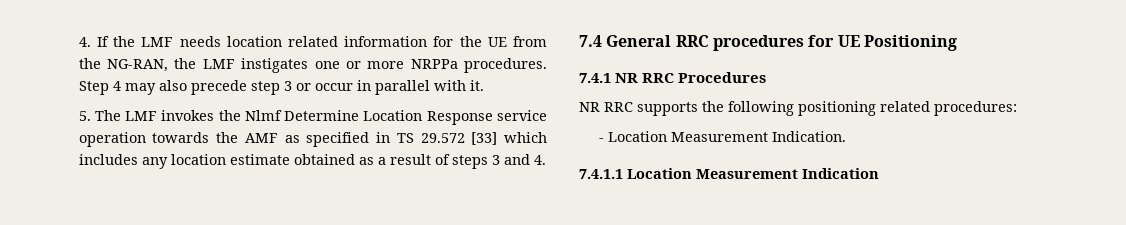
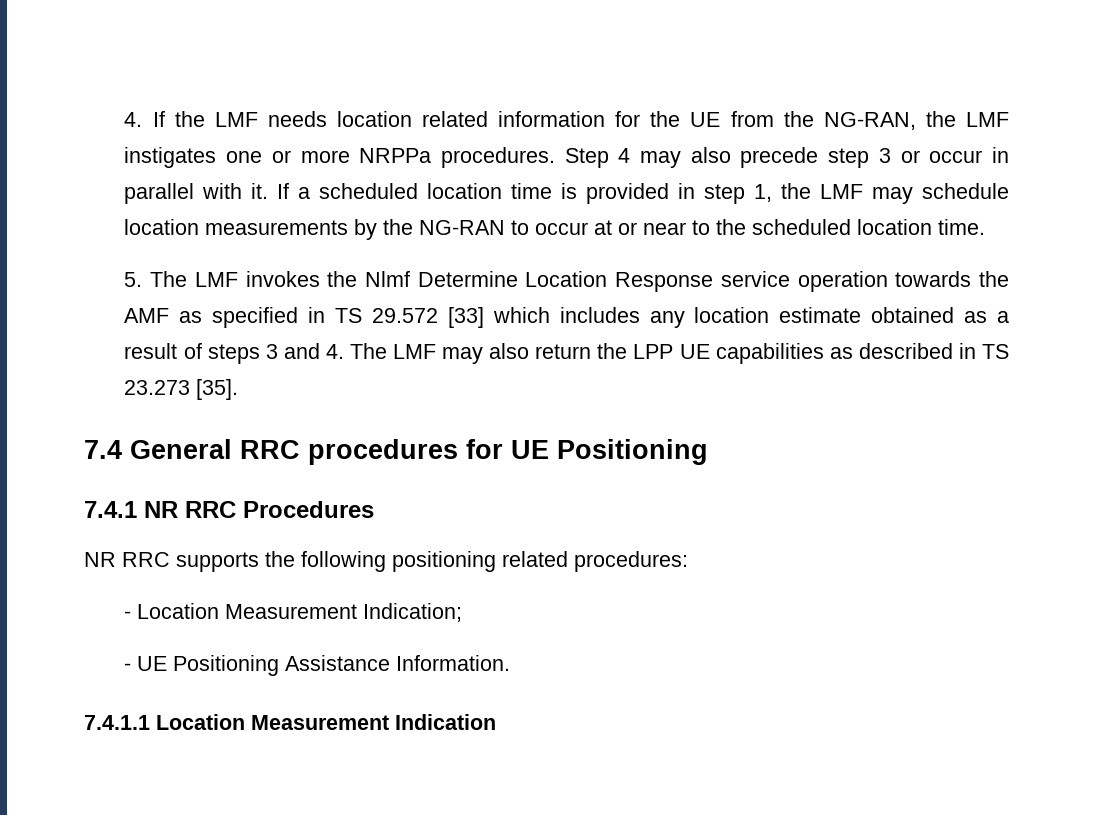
(484, 85) none -> [277,183,1010,204] [124,219,986,240] If a scheduled location time is provided in step 1, the LMF may schedule location measurements by the NG-RAN to occur at or near to the scheduled location time.
(546, 160) none -> [349,343,1010,364] [124,379,239,400] The LMF may also return the LPP UE capabilities as described in TS 23.273 [35].
[771,131,846,142] Indication. -> [363,603,463,622] [124,655,511,676] Indication; // - UE Positioning Assistance Information.

